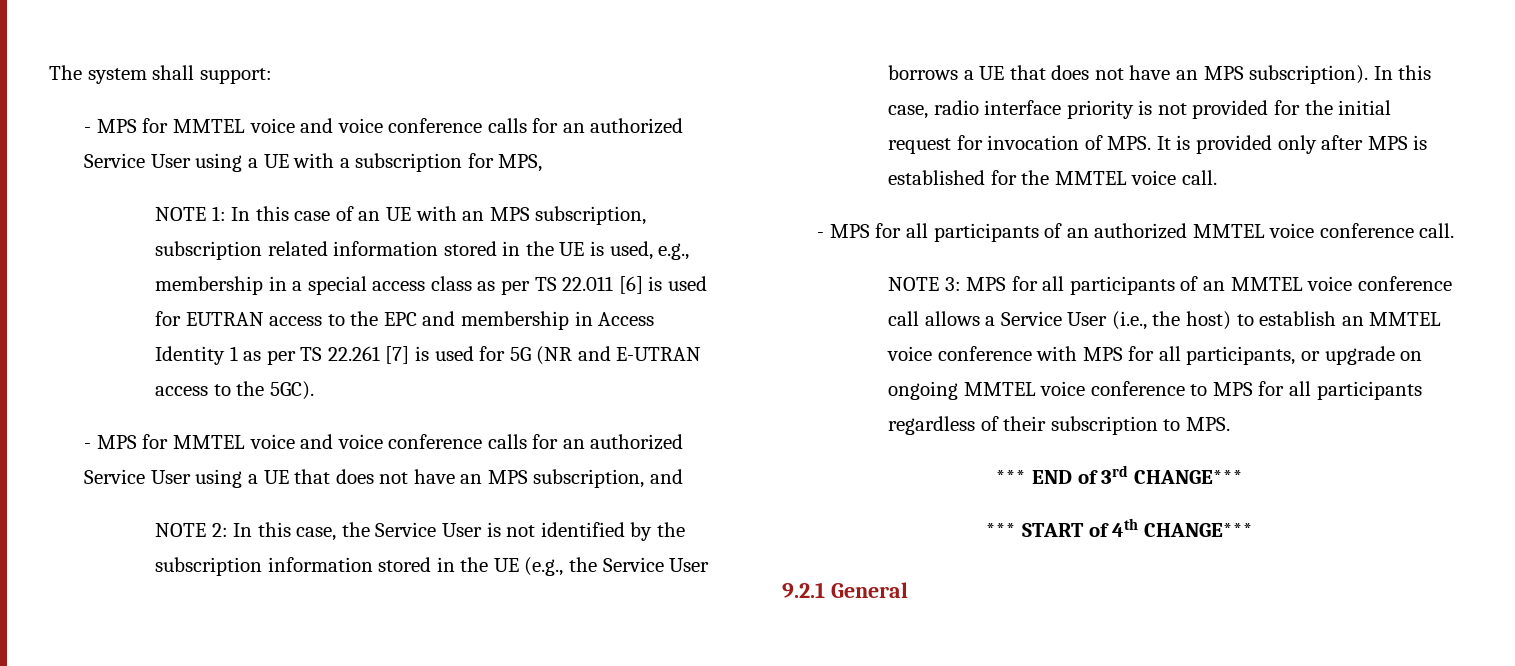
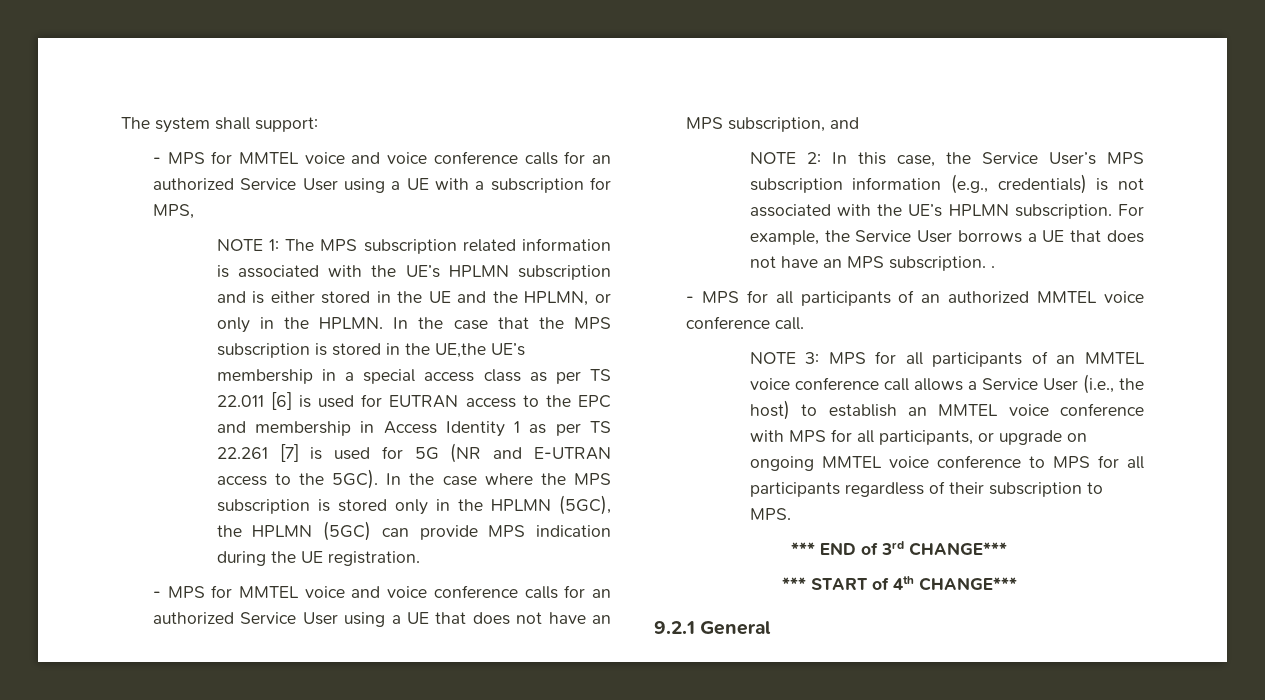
[231,206,647,225] [155,241,690,260] In this case of an UE with an MPS subscription, subscription related information stored in the UE is used, e.g., -> [285,238,611,254] [216,265,611,280] [216,291,612,306] [216,317,611,333] [216,343,525,358] The MPS subscription related information is associated with the UE’s HPLMN subscription and is either stored in the UE and the HPLMN, or only in the HPLMN. In the case that the MPS subscription is stored in the UE,the UE’s
(314, 390) none -> [386,473,611,486] [216,495,611,515] [216,521,611,541] [216,551,420,566] In the case where the MPS subscription is stored only in the HPLMN (5GC), the HPLMN (5GC) can provide MPS indication during the UE registration.
[441,522,685,541] [155,557,564,576] User is not identified by the subscription information stored in the UE (e.g., -> [1048,152,1144,165] [749,174,1144,194] [749,204,1144,219] [749,230,819,245] User’s MPS subscription information (e.g., credentials) is not associated with the UE’s HPLMN subscription. For example,
[1249,65,1432,84] [888,100,1392,119] [888,135,1428,154] [888,170,1217,185] subscription). In this case, radio interface priority is not provided for the initial request for invocation of MPS. It is provided only after MPS is established for the MMTEL voice call. -> [888,256,995,271] subscription. .

